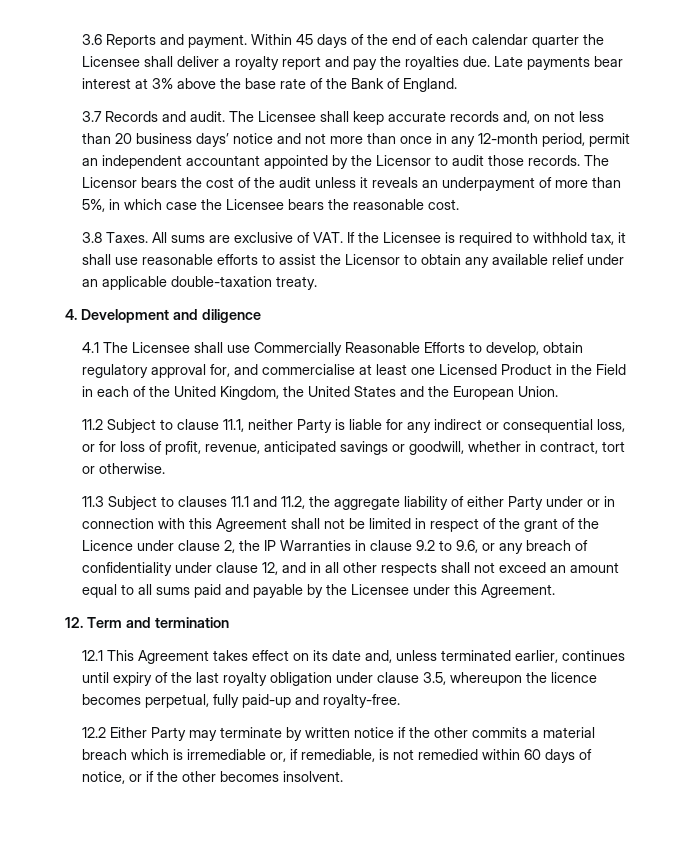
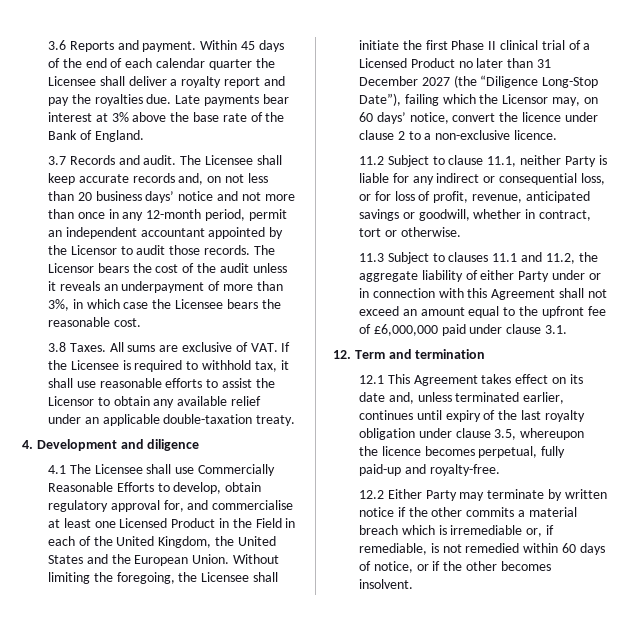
[82,199,106,212] 5%, -> [48,299,70,311] 3%,
(559, 391) none -> [233,554,280,564] [48,572,279,584] [359,40,591,50] [359,58,552,68] [359,75,599,88] [359,93,598,106] [359,112,598,124] [359,130,558,140] Without limiting the foregoing, the Licensee shall initiate the first Phase II clinical trial of a Licensed Product no later than 31 December 2027 (the “Diligence Long-Stop Date”), failing which the Licensor may, on 60 days’ notice, convert the licence under clause 2 to a non-exclusive licence.
[349,518,600,532] [82,540,589,554] [82,562,496,576] be limited in respect of the grant of the Licence under clause 2, the IP Warranties in clause 9.2 to 9.6, or any breach of confidentiality under clause 12, and in all other respects shall not -> (607, 293) none
[138,584,556,598] all sums paid and payable by the Licensee under this Agreement. -> [519,306,606,318] [359,324,568,336] the upfront fee of £6,000,000 paid under clause 3.1.

